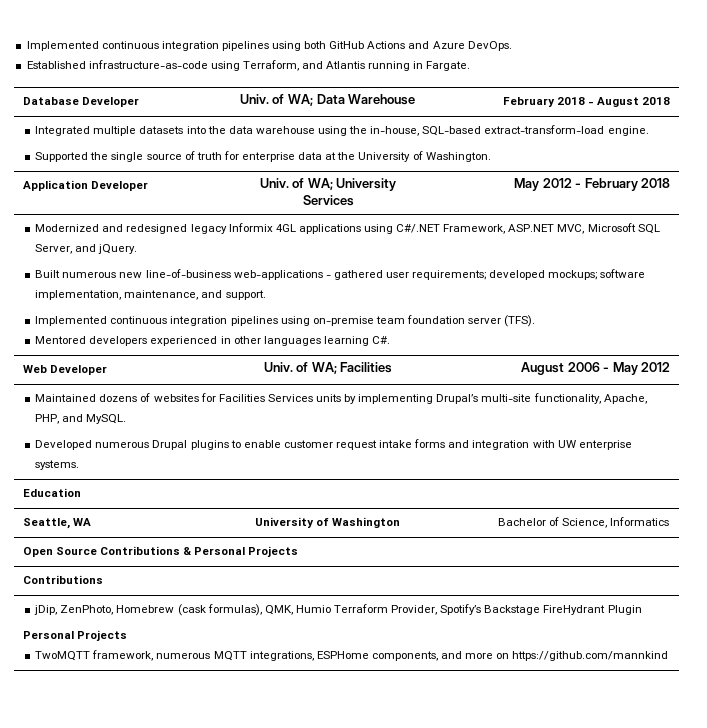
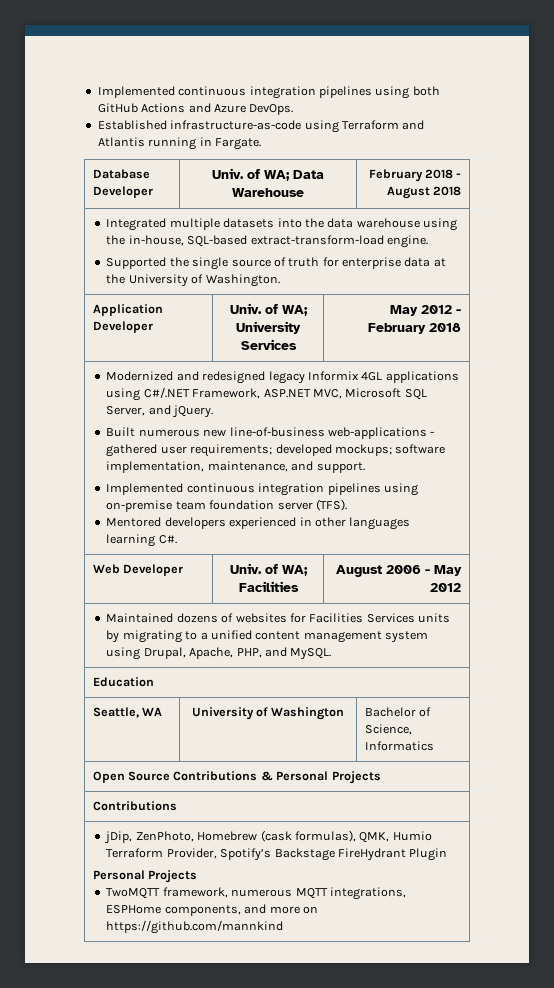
[242,60,299,71] Terraform, -> [341,120,399,130] Terraform
[358,393,647,404] [35,414,127,424] [35,439,632,450] [35,460,80,470] implementing Drupal’s multi-site functionality, Apache, PHP, and MySQL. // Developed numerous Drupal plugins to enable customer request intake forms and integration with UW enterprise systems. -> [122,630,429,643] [106,647,332,660] migrating to a unified content management system using Drupal, Apache, PHP, and MySQL.

